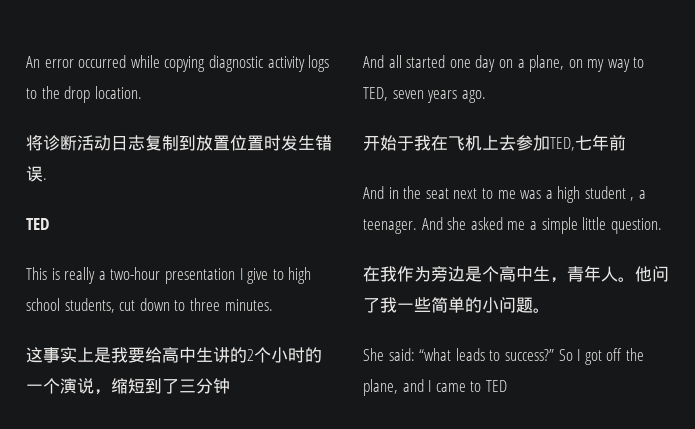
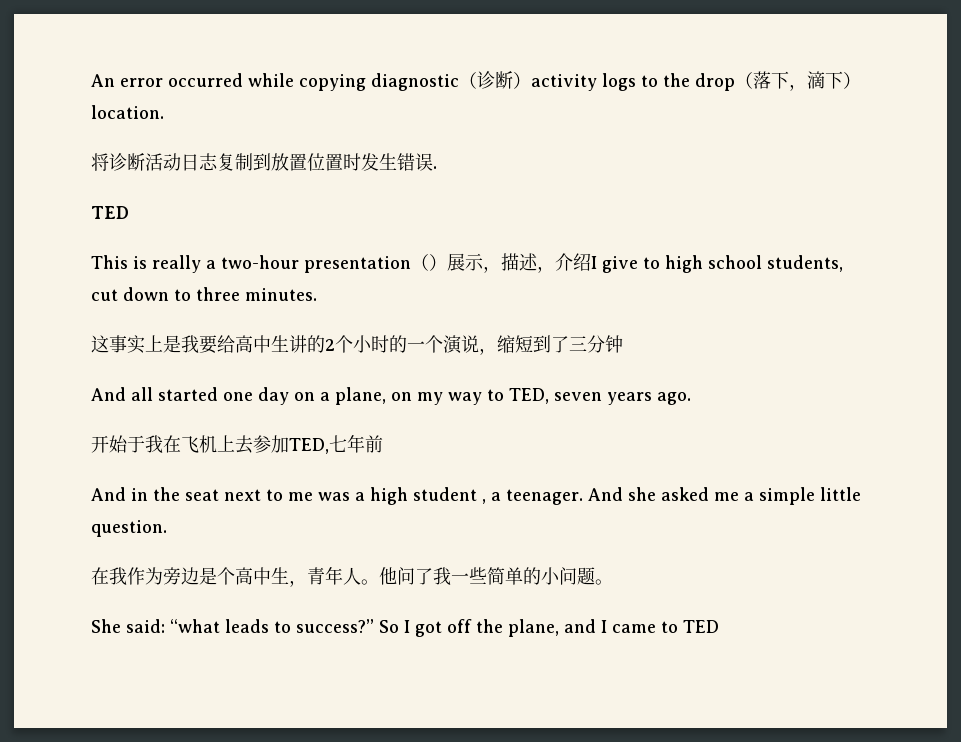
(263, 63) none -> [459,71,531,89] （诊断）
(91, 94) none -> [735,71,861,91] （落下，滴下）
(235, 276) none -> [411,253,591,273] （）展示，描述，介绍

